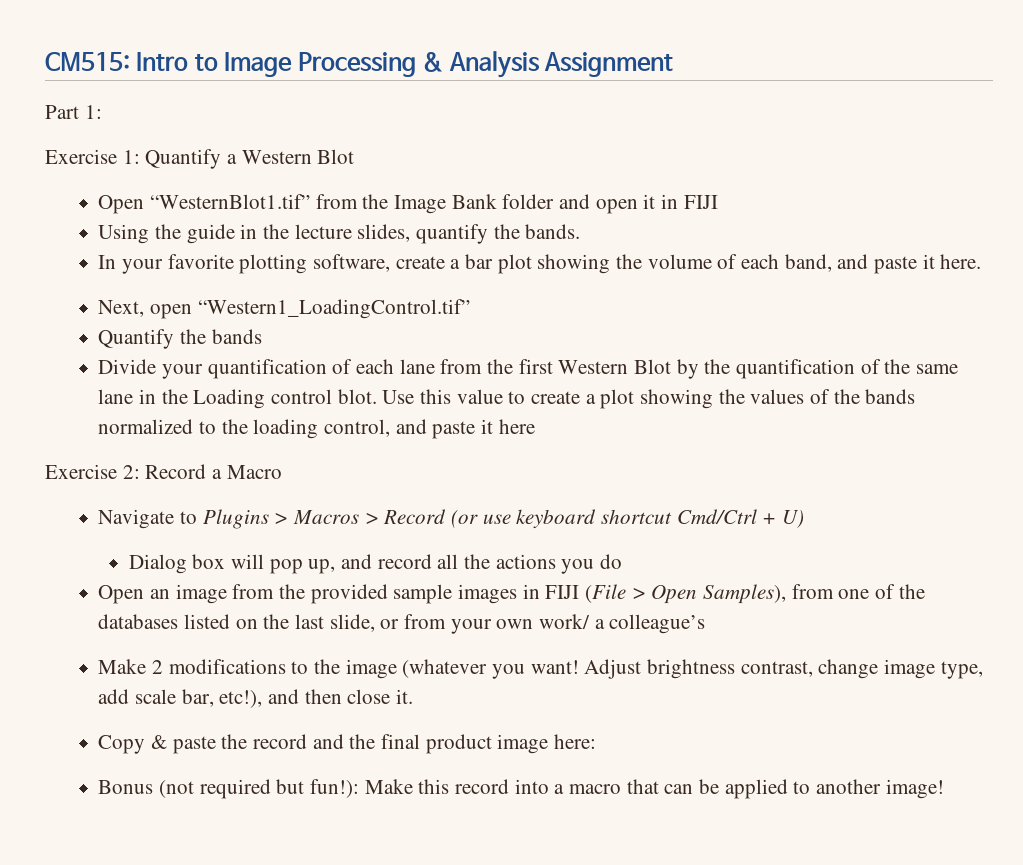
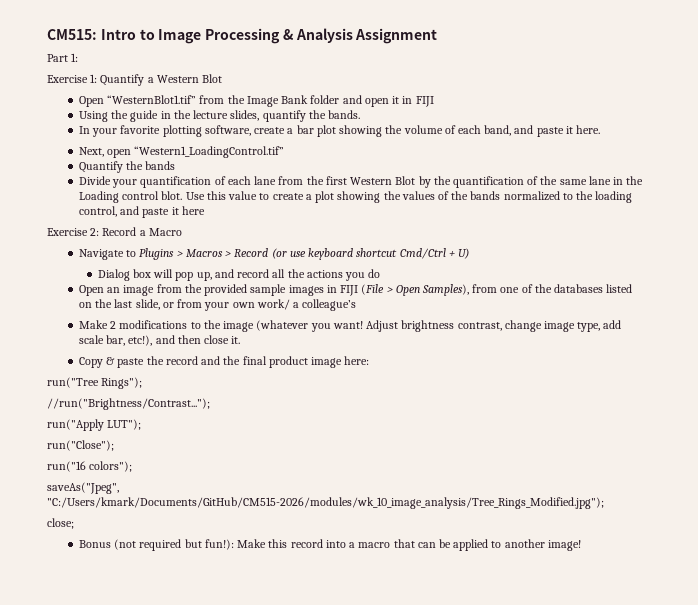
(597, 741) none -> [47,377,143,389] [47,398,210,410] [47,419,142,431] [47,440,114,451] [47,461,133,472] [47,482,119,494] [47,497,604,509] [47,518,74,529] // run("Tree Rings"); // //run("Brightness/Contrast..."); // run("Apply LUT"); // run("Close"); // run("16 colors"); // saveAs("Jpeg", "C:/Users/kmark/Documents/GitHub/CM515-2026/modules/wk_10_image_analysis/Tree_Rings_Modified.jpg"); // close;

